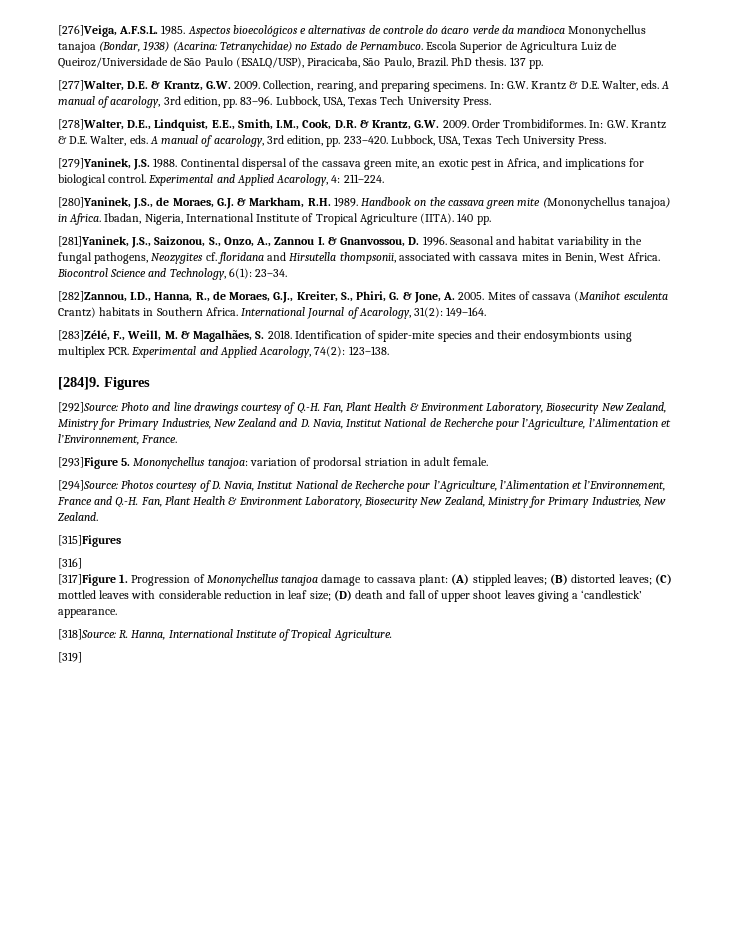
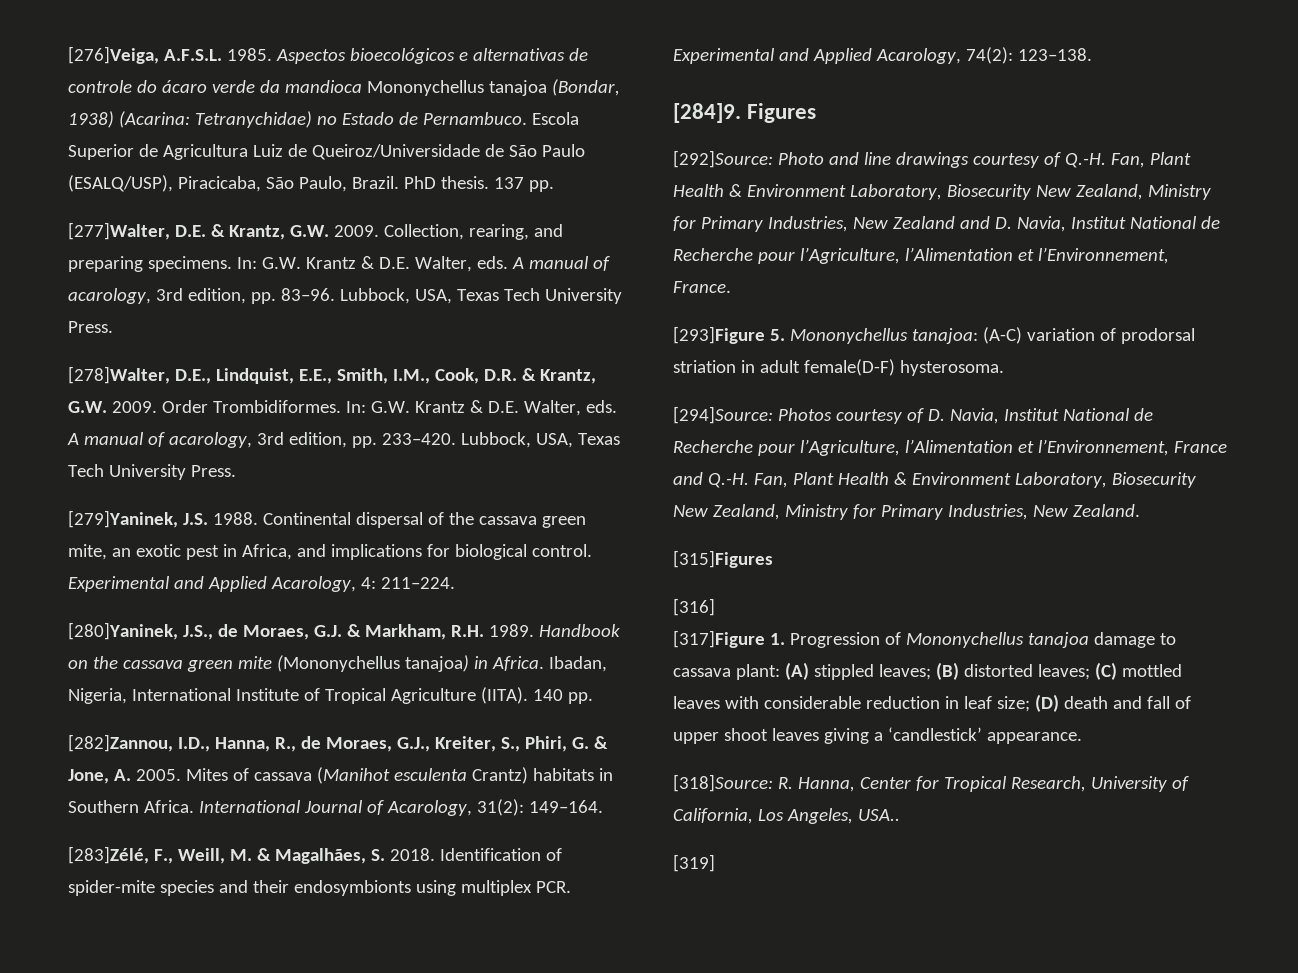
[58,236,643,248] [58,252,660,264] [57,268,288,280] // [281]Yaninek, J.S., Saizonou, S., Onzo, A., Zannou I. & Gnanvossou, D. 1996. Seasonal and habitat variability in the fungal pathogens, Neozygites cf. floridana and Hirsutella thompsonii, associated with cassava mites in Benin, West Africa. Biocontrol Science and Technology, 6(1): 23–34. -> (593, 698) none
(248, 463) none -> [982,327,1022,344] (A-C)
[453,457,489,466] female. -> [803,359,1004,376] female(D-F) hysterosoma.
[168,629,392,641] International Institute of Tropical Agriculture. -> [859,776,1189,792] [673,808,900,824] Center for Tropical Research, University of California, Los Angeles, USA..

